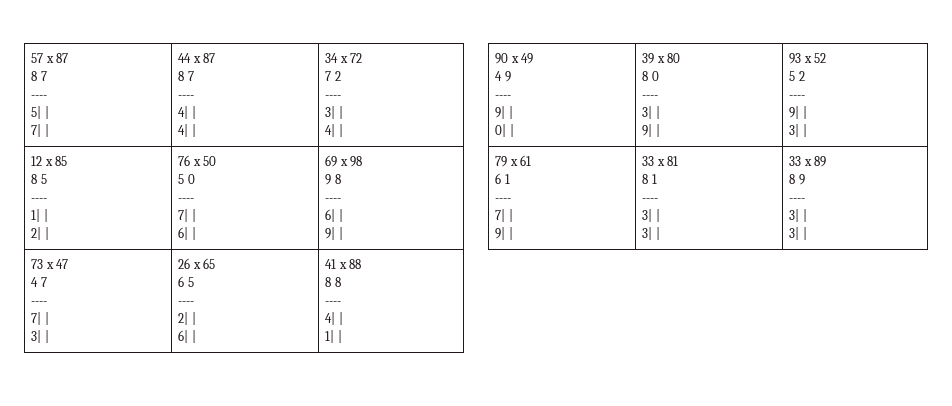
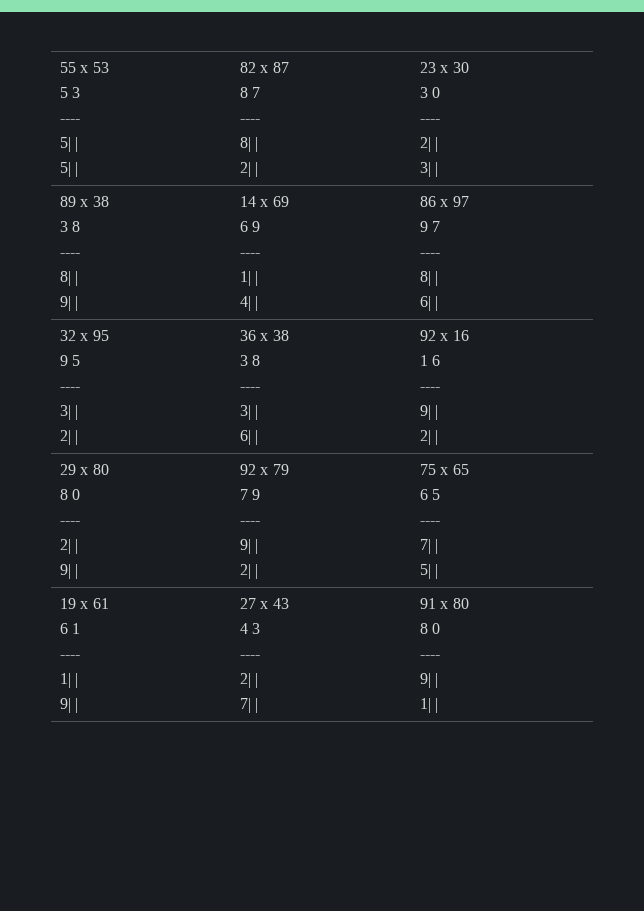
[31,53,69,63] [31,71,47,81] [31,95,48,99] [31,106,49,119] [31,124,49,137] [178,53,216,63] [178,71,194,81] [178,95,195,99] [178,106,196,119] [178,124,196,137] [325,53,363,63] [325,71,341,81] [325,95,342,99] [325,106,343,119] [325,124,343,137] [31,156,68,166] [31,174,47,184] [31,198,48,202] [31,209,48,222] [31,227,49,240] [178,155,217,166] [178,174,195,184] [178,198,195,202] [178,209,196,222] [178,227,196,240] [325,155,363,167] [325,174,341,185] [325,198,342,202] [325,209,343,222] [325,227,343,240] [31,259,69,269] [31,277,47,287] [31,301,48,305] [31,312,49,325] [31,330,49,343] [178,258,191,269] 57 x 87 // 8 7 // ---- // 5| | // 7| | | 44 x 87 // 8 7 // ---- // 4| | // 4| | | 34 x 72 // 7 2 // ---- // 3| | // 4| | // 12 x 85 // 8 5 // ---- // 1| | // 2| | | 76 x 50 // 5 0 // ---- // 7| | // 6| | | 69 x 98 // 9 8 // ---- // 6| | // 9| | // 73 x 47 // 4 7 // ---- // 7| | // 3| | | 26 -> [59,62,109,73] [59,87,81,98] [59,119,80,123] [59,137,79,152] [59,162,79,177] [239,62,289,73] [239,87,261,98] [239,119,260,123] [239,137,259,152] [239,162,259,177] [419,62,469,73] [419,87,441,98] [419,119,440,123] [419,137,439,152] [419,162,439,177] [59,196,109,207] [59,221,81,232] [59,253,80,257] [59,271,79,286] [59,296,79,311] [239,196,289,207] [239,221,261,232] [239,253,260,257] [239,271,259,286] [239,296,259,311] [419,196,469,207] [419,221,441,232] [419,253,440,257] [419,271,439,286] [419,296,439,311] [59,330,109,341] [59,355,81,366] [59,387,80,391] [59,405,79,420] [59,430,79,445] [239,330,289,341] [239,355,261,366] [239,387,260,391] [239,405,259,420] [239,430,259,445] [419,330,469,341] [419,355,441,366] [419,387,440,391] [419,405,439,420] [419,430,439,445] [59,464,109,475] [59,489,81,500] [59,521,80,525] [59,539,79,554] [59,564,79,579] [239,464,289,475] [239,489,261,500] [239,521,260,525] [239,539,259,554] [239,564,259,579] [419,464,436,475] 55 x 53 // 5 3 // ---- // 5| | // 5| | | 82 x 87 // 8 7 // ---- // 8| | // 2| | | 23 x 30 // 3 0 // ---- // 2| | // 3| | // 89 x 38 // 3 8 // ---- // 8| | // 9| | | 14 x 69 // 6 9 // ---- // 1| | // 4| | | 86 x 97 // 9 7 // ---- // 8| | // 6| | // 32 x 95 // 9 5 // ---- // 3| | // 2| | | 36 x 38 // 3 8 // ---- // 3| | // 6| | | 92 x 16 // 1 6 // ---- // 9| | // 2| | // 29 x 80 // 8 0 // ---- // 2| | // 9| | | 92 x 79 // 7 9 // ---- // 9| | // 2| | | 75
[178,312,196,325] [178,330,196,343] [325,259,362,269] [325,277,341,287] [325,301,342,305] [325,312,343,325] [325,330,342,343] [495,53,534,64] [495,71,511,82] [495,95,512,99] [495,106,513,119] [495,124,514,137] [642,53,681,64] [642,71,659,81] [642,95,659,99] [642,106,660,119] [642,124,660,137] [789,53,827,64] [789,71,805,81] [789,95,806,99] [789,106,807,119] [789,124,807,137] [495,155,532,167] [495,173,510,184] [495,198,512,202] [495,209,513,222] [495,227,513,240] [642,156,679,166] [642,174,657,184] [642,198,659,202] [642,209,660,222] [642,227,660,240] [789,156,827,167] [789,174,805,185] [789,198,806,202] [789,209,807,222] [789,227,807,240] // 2| | // 6| | | 41 x 88 // 8 8 // ---- // 4| | // 1| | // 90 x 49 // 4 9 // ---- // 9| | // 0| | | 39 x 80 // 8 0 // ---- // 3| | // 9| | | 93 x 52 // 5 2 // ---- // 9| | // 3| | // 79 x 61 // 6 1 // ---- // 7| | // 9| | | 33 x 81 // 8 1 // ---- // 3| | // 3| | | 33 x 89 // 8 9 // ---- // 3| | // 3| | -> [419,539,439,554] [419,564,439,579] [59,598,109,609] [59,623,81,634] [59,655,80,659] [59,673,79,688] [59,698,79,713] [239,598,289,609] [239,623,261,634] [239,655,260,659] [239,673,259,688] [239,698,259,713] [419,598,469,609] [419,623,441,634] [419,655,440,659] [419,673,439,688] [419,698,439,713] // 7| | // 5| | // 19 x 61 // 6 1 // ---- // 1| | // 9| | | 27 x 43 // 4 3 // ---- // 2| | // 7| | | 91 x 80 // 8 0 // ---- // 9| | // 1| |

